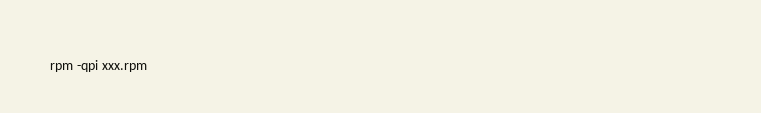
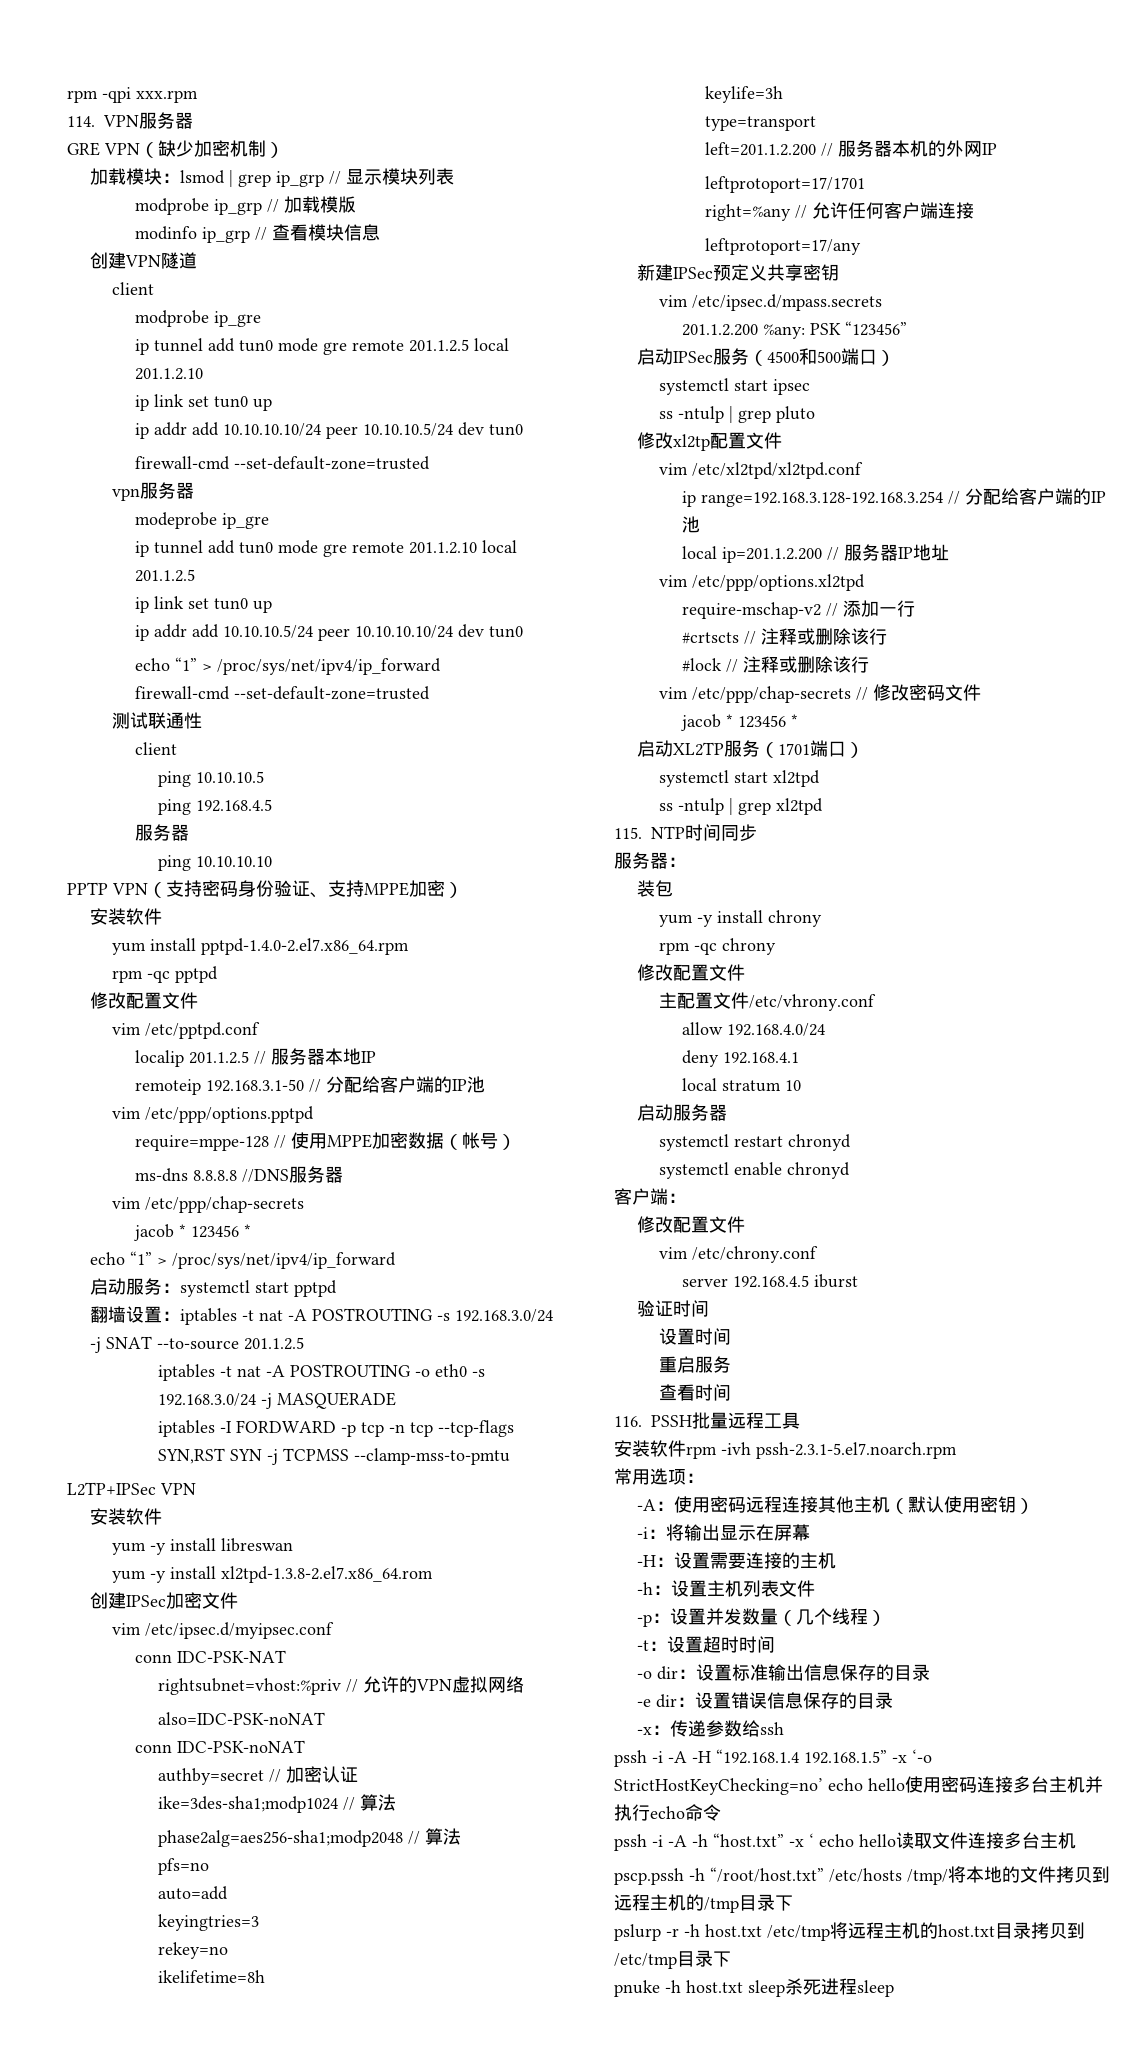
(147, 67) none -> [67,112,193,129] [67,140,284,158] [89,168,454,187] [135,196,357,215] [135,224,381,243] [89,252,197,269] [112,282,155,295] [135,310,262,327] [135,338,510,355] [135,368,204,380] [135,394,273,411] [135,422,524,439] [135,456,431,470] [112,482,195,501] [135,512,270,529] [135,540,518,557] [135,569,196,582] [135,596,273,613] [135,624,524,641] [135,657,442,675] [135,686,431,700] [112,712,203,729] [135,742,178,755] [157,771,264,787] [157,799,272,815] [135,824,190,841] [157,855,272,871] [67,880,463,898] [89,908,162,925] [112,938,410,955] [112,966,219,983] [89,992,198,1009] [112,1022,261,1039] [135,1048,377,1067] [135,1076,486,1095] [112,1106,315,1123] [135,1132,517,1151] [135,1166,344,1183] [112,1196,305,1213] [134,1224,252,1241] [89,1251,396,1269] [89,1278,337,1297] [89,1306,553,1325] [89,1336,304,1353] [157,1364,485,1381] [157,1392,396,1409] [157,1420,514,1437] [157,1448,510,1465] [67,1482,196,1496] [89,1508,162,1525] [112,1538,294,1555] [112,1566,434,1583] [89,1592,238,1609] [112,1622,335,1639] [135,1650,287,1663] [157,1676,524,1695] [157,1712,325,1725] [135,1740,306,1753] [157,1766,358,1785] [157,1794,396,1813] [157,1828,461,1847] [157,1858,209,1875] [157,1886,228,1900] [157,1914,259,1931] [157,1942,228,1959] [157,1970,265,1983] [704,86,783,103] [704,116,816,131] [704,140,997,157] [704,176,865,193] [704,202,974,221] [704,238,861,255] [636,264,839,281] [659,294,883,311] [682,321,908,339] [636,348,895,366] [659,378,811,395] [659,406,816,423] [636,432,782,451] [659,462,864,479] [682,488,1107,507] [682,516,701,533] [682,544,950,563] [659,574,866,591] [682,600,916,619] [682,628,888,645] [682,656,870,673] [659,684,982,703] [681,714,799,731] [636,740,864,758] [659,770,821,787] [659,798,824,815] [614,824,757,841] [614,852,686,869] [636,880,673,897] [659,910,823,927] [659,938,777,955] [636,964,745,981] [659,992,877,1011] [682,1022,826,1036] [682,1050,800,1067] [682,1078,802,1092] [636,1104,727,1121] [659,1134,852,1151] [659,1162,851,1179] [614,1188,686,1205] [636,1216,745,1233] [659,1246,819,1263] [682,1274,859,1288] [636,1300,709,1317] [659,1328,732,1345] [659,1356,732,1373] [659,1384,732,1401] [614,1412,800,1429] [614,1440,957,1459] [614,1468,704,1485] [636,1496,1034,1514] [636,1524,810,1541] [636,1552,836,1569] [636,1580,815,1597] [636,1608,886,1627] [636,1636,775,1653] [636,1664,930,1681] [636,1692,893,1709] [636,1720,784,1737] [614,1749,932,1767] [614,1776,1103,1795] [614,1804,721,1821] [614,1832,1076,1851] [614,1866,1110,1885] [614,1894,793,1913] [614,1922,1085,1941] [614,1950,731,1969] [614,1978,894,1997] // 114. VPN服务器 // GRE VPN（缺少加密机制） // 加载模块：lsmod | grep ip_grp // 显示模块列表 // modprobe ip_grp // 加载模版 // modinfo ip_grp // 查看模块信息 // 创建VPN隧道 // client // modprobe ip_gre // ip tunnel add tun0 mode gre remote 201.1.2.5 local 201.1.2.10 // ip link set tun0 up // ip addr add 10.10.10.10/24 peer 10.10.10.5/24 dev tun0 // firewall-cmd --set-default-zone=trusted // vpn服务器 // modeprobe ip_gre // ip tunnel add tun0 mode gre remote 201.1.2.10 local 201.1.2.5 // ip link set tun0 up // ip addr add 10.10.10.5/24 peer 10.10.10.10/24 dev tun0 // echo “1” > /proc/sys/net/ipv4/ip_forward // firewall-cmd --set-default-zone=trusted // 测试联通性 // client // ping 10.10.10.5 // ping 192.168.4.5 // 服务器 // ping 10.10.10.10 // PPTP VPN（支持密码身份验证、支持MPPE加密） // 安装软件 // yum install pptpd-1.4.0-2.el7.x86_64.rpm // rpm -qc pptpd // 修改配置文件 // vim /etc/pptpd.conf // localip 201.1.2.5 // 服务器本地IP // remoteip 192.168.3.1-50 // 分配给客户端的IP池 // vim /etc/ppp/options.pptpd // require=mppe-128 // 使用MPPE加密数据（帐号） // ms-dns 8.8.8.8 //DNS服务器 // vim /etc/ppp/chap-secrets // jacob * 123456 * // echo “1” > /proc/sys/net/ipv4/ip_forward // 启动服务：systemctl start pptpd // 翻墙设置：iptables -t nat -A POSTROUTING -s 192.168.3.0/24 -j SNAT --to-source 201.1.2.5 // iptables -t nat -A POSTROUTING -o eth0 -s 192.168.3.0/24 -j MASQUERADE // iptables -I FORDWARD -p tcp -n tcp --tcp-flags SYN,RST SYN -j TCPMSS --clamp-mss-to-pmtu // L2TP+IPSec VPN // 安装软件 // yum -y install libreswan // yum -y install xl2tpd-1.3.8-2.el7.x86_64.rom // 创建IPSec加密文件 // vim /etc/ipsec.d/myipsec.conf // conn IDC-PSK-NAT // rightsubnet=vhost:%priv // 允许的VPN虚拟网络 // also=IDC-PSK-noNAT // conn IDC-PSK-noNAT // authby=secret // 加密认证 // ike=3des-sha1;modp1024 // 算法 // phase2alg=aes256-sha1;modp2048 // 算法 // pfs=no // auto=add // keyingtries=3 // rekey=no // ikelifetime=8h // keylife=3h // type=transport // left=201.1.2.200 // 服务器本机的外网IP // leftprotoport=17/1701 // right=%any // 允许任何客户端连接 // leftprotoport=17/any // 新建IPSec预定义共享密钥 // vim /etc/ipsec.d/mpass.secrets // 201.1.2.200 %any: PSK “123456” // 启动IPSec服务（4500和500端口） // systemctl start ipsec // ss -ntulp | grep pluto // 修改xl2tp配置文件 // vim /etc/xl2tpd/xl2tpd.conf // ip range=192.168.3.128-192.168.3.254 // 分配给客户端的IP池 // local ip=201.1.2.200 // 服务器IP地址 // vim /etc/ppp/options.xl2tpd // require-mschap-v2 // 添加一行 // #crtscts // 注释或删除该行 // #lock // 注释或删除该行 // vim /etc/ppp/chap-secrets // 修改密码文件 // jacob * 123456 * // 启动XL2TP服务（1701端口） // systemctl start xl2tpd // ss -ntulp | grep xl2tpd // 115. NTP时间同步 // 服务器： // 装包 // yum -y install chrony // rpm -qc chrony // 修改配置文件 // 主配置文件/etc/vhrony.conf // allow 192.168.4.0/24 // deny 192.168.4.1 // local stratum 10 // 启动服务器 // systemctl restart chronyd // systemctl enable chronyd // 客户端： // 修改配置文件 // vim /etc/chrony.conf // server 192.168.4.5 iburst // 验证时间 // 设置时间 // 重启服务 // 查看时间 // 116. PSSH批量远程工具 // 安装软件rpm -ivh pssh-2.3.1-5.el7.noarch.rpm // 常用选项： // -A：使用密码远程连接其他主机（默认使用密钥） // -i：将输出显示在屏幕 // -H：设置需要连接的主机 // -h：设置主机列表文件 // -p：设置并发数量（几个线程） // -t：设置超时时间 // -o dir：设置标准输出信息保存的目录 // -e dir：设置错误信息保存的目录 // -x：传递参数给ssh // pssh -i -A -H “192.168.1.4 192.168.1.5” -x ‘-o StrictHostKeyChecking=no’ echo hello使用密码连接多台主机并执行echo命令 // pssh -i -A -h “host.txt” -x ‘ echo hello读取文件连接多台主机 // pscp.pssh -h “/root/host.txt” /etc/hosts /tmp/将本地的文件拷贝到远程主机的/tmp目录下 // pslurp -r -h host.txt /etc/tmp将远程主机的host.txt目录拷贝到/etc/tmp目录下 // pnuke -h host.txt sleep杀死进程sleep

